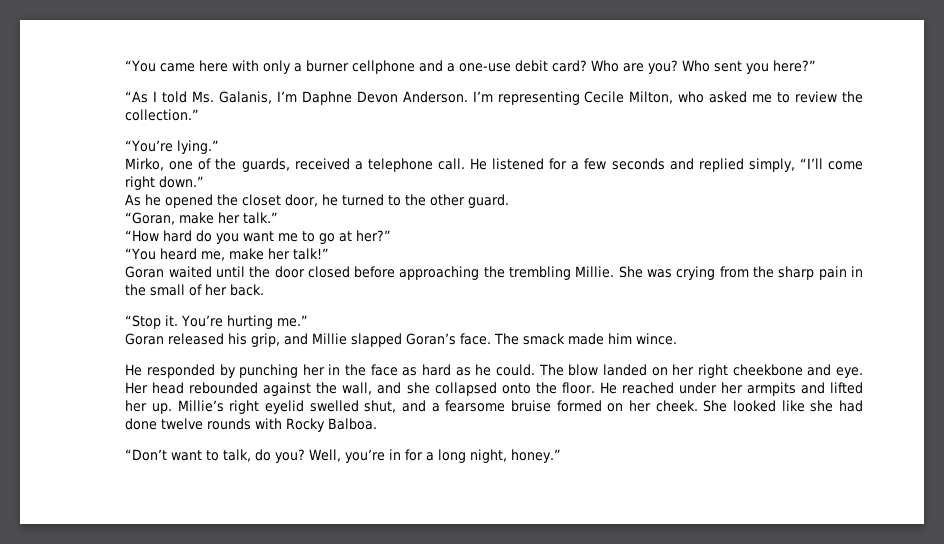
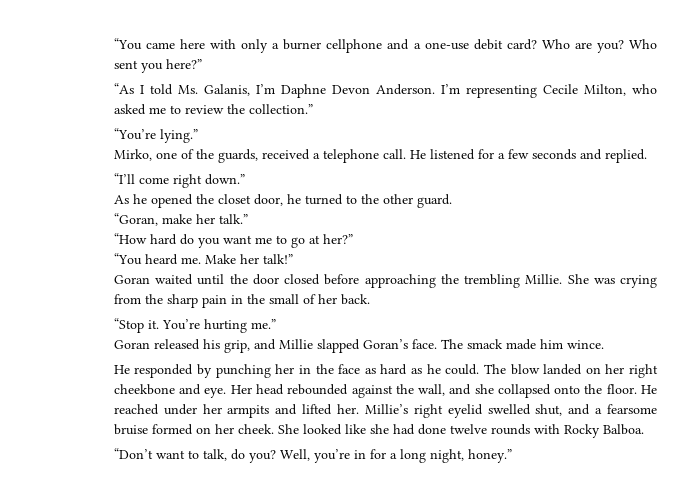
[698,158,795,172] replied simply, -> [604,149,647,163] replied. //
[201,248,265,261] me, make -> [180,254,236,264] me. Make
[125,400,172,414] her up. -> [337,404,360,414] her.

